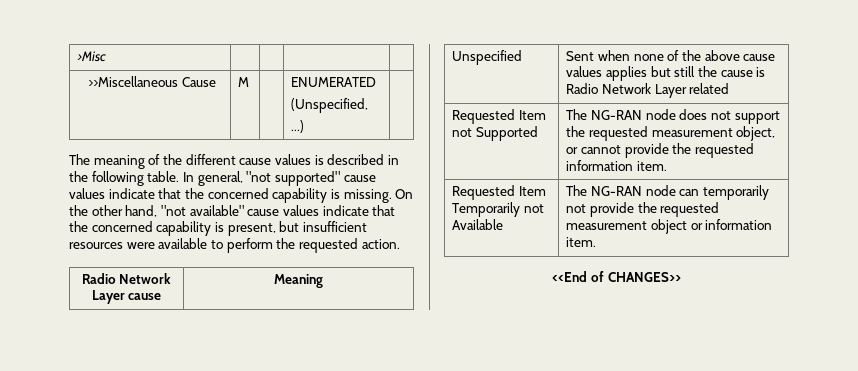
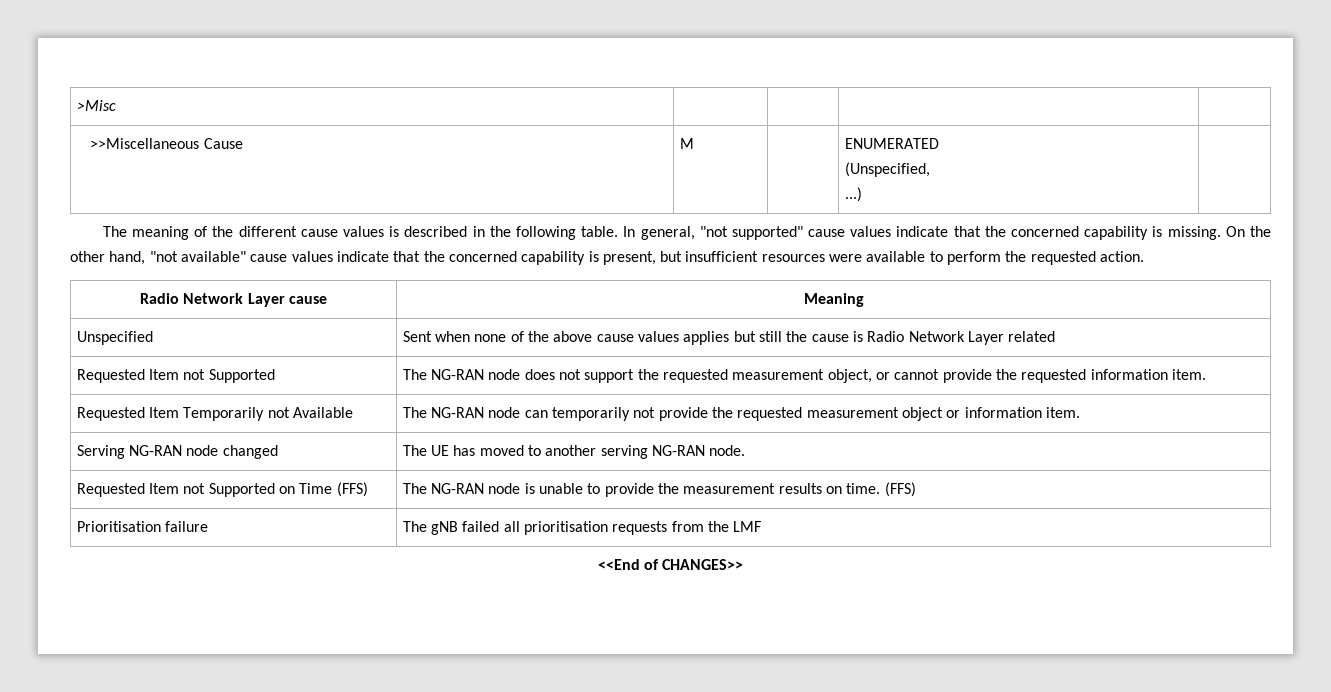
(597, 242) none -> [76,445,278,459] [402,445,746,459] [76,482,368,497] [402,482,916,497] [76,521,209,532] [402,521,762,535] // Serving NG-RAN node changed | The UE has moved to another serving NG-RAN node. // Requested Item not Supported on Time (FFS) | The NG-RAN node is unable to provide the measurement results on time. (FFS) // Prioritisation failure | The gNB failed all prioritisation requests from the LMF

